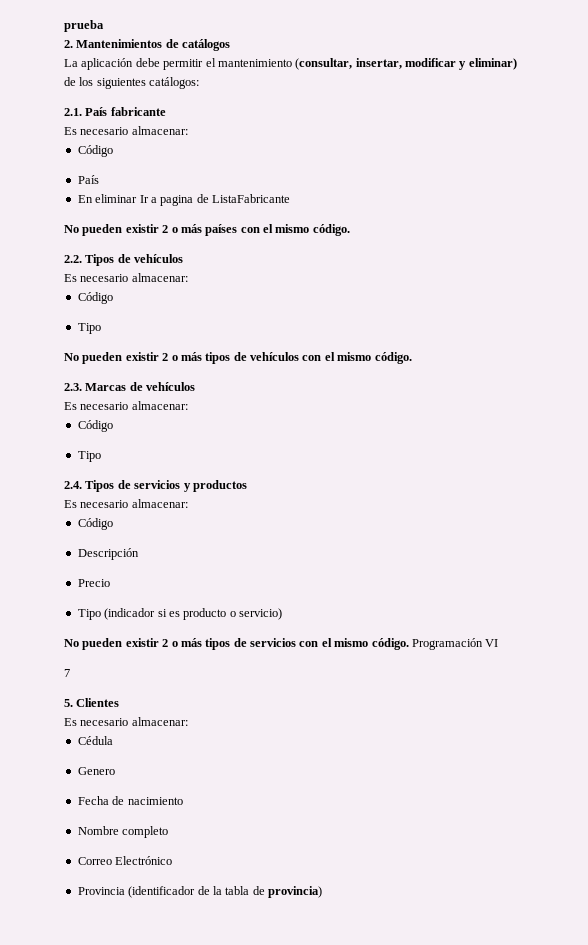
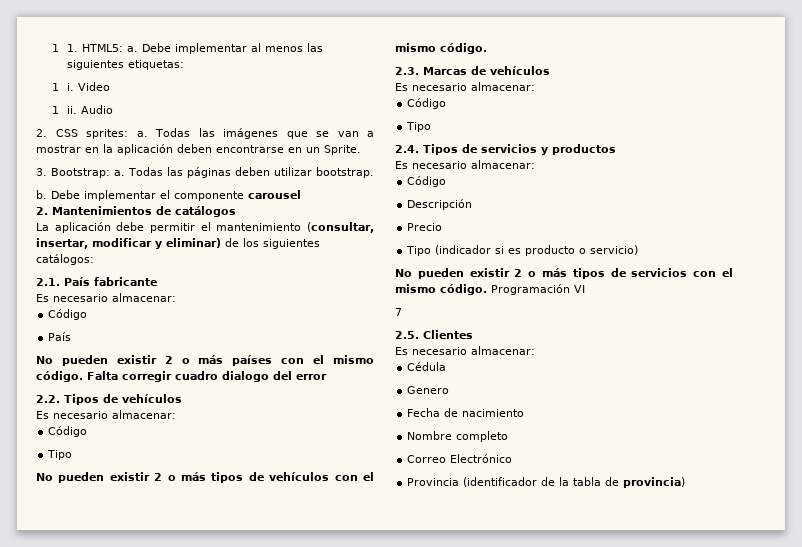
[64,20,104,32] prueba -> [51,43,324,54] [67,60,185,70] [51,82,111,91] [51,105,114,114] [36,128,374,139] [36,144,361,155] [36,167,374,178] [36,190,301,201] 1 1. HTML5: a. Debe implementar al menos las siguientes etiquetas: // 1 i. Video // 1 ii. Audio // 2. CSS sprites: a. Todas las imágenes que se van a mostrar en la aplicación deben encontrarse en un Sprite. // 3. Bootstrap: a. Todas las páginas deben utilizar bootstrap. // b. Debe implementar el componente carousel
[77,194,290,206] // En eliminar Ir a pagina de ListaFabricante -> (72, 336) none
(350, 230) none -> [87,371,327,382] Falta corregir cuadro dialogo del error
[64,699,73,707] 5. -> [395,331,419,339] 2.5.

